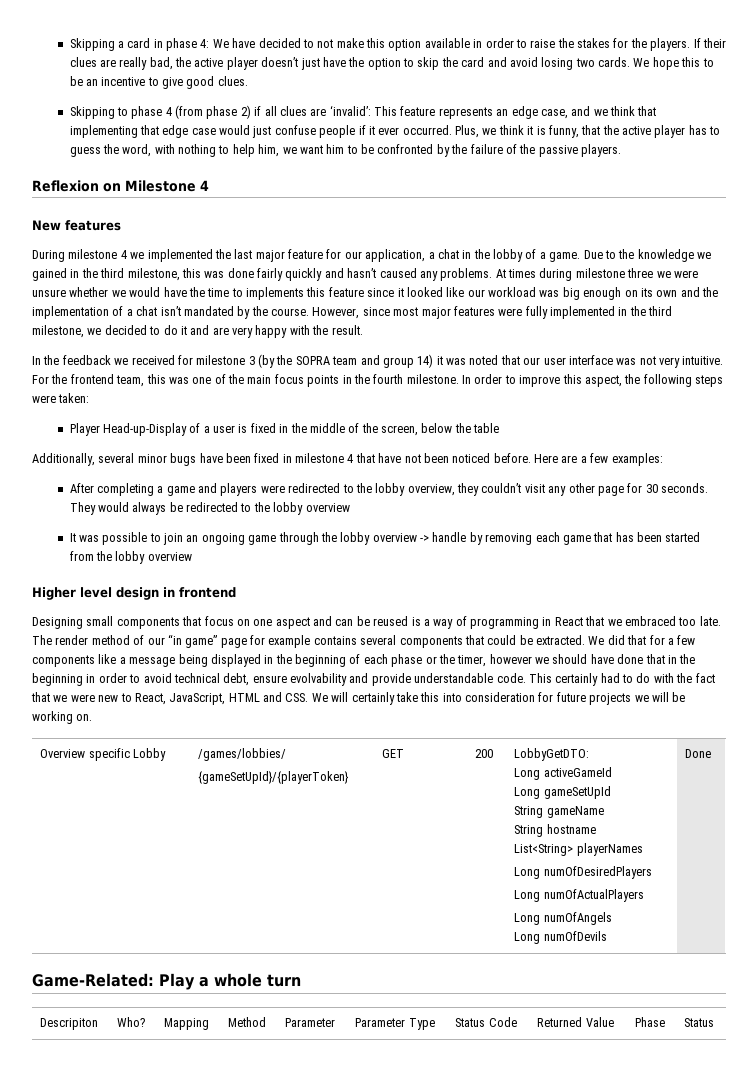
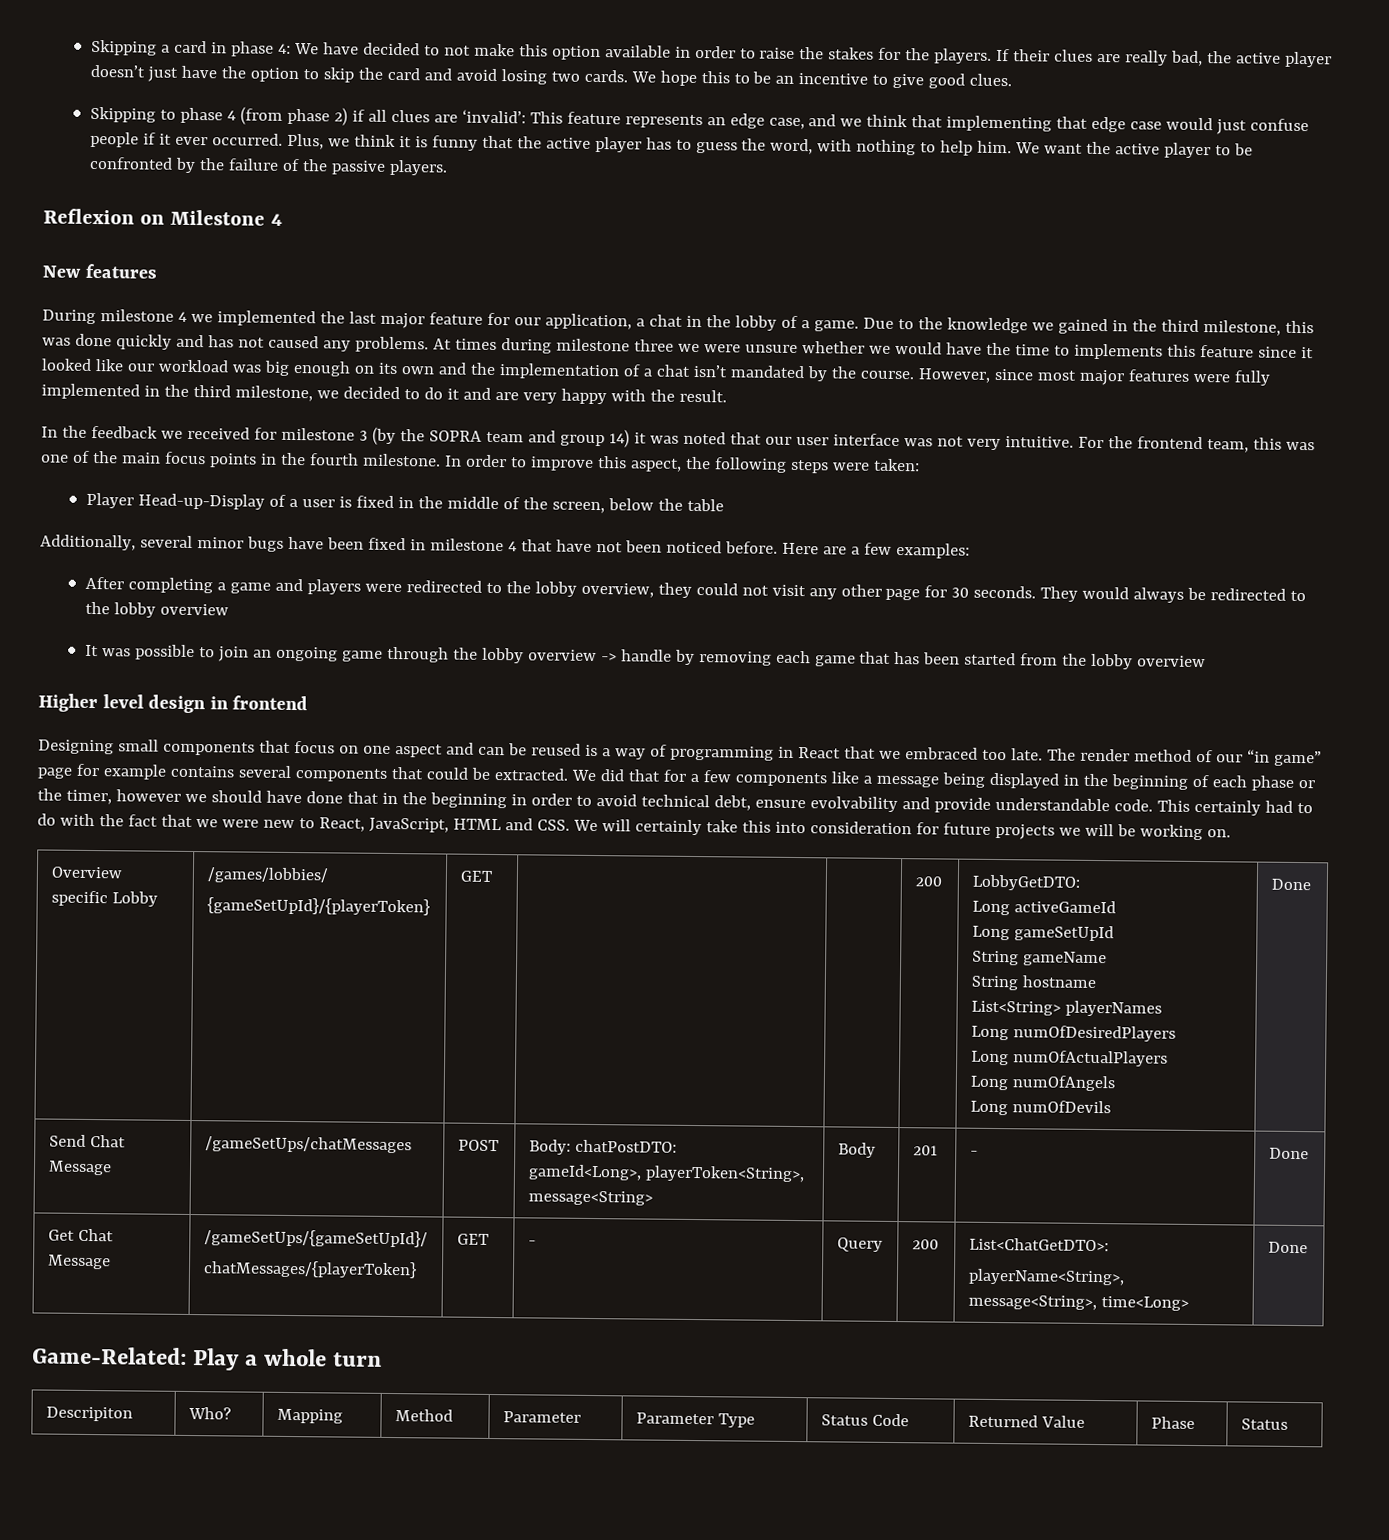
[548,125,579,138] funny, -> [431,135,478,151] funny
[258,144,345,157] him, we want him -> [977,140,1212,159] him. We want the active player
[257,268,283,281] fairly -> (112, 340) none
[347,268,377,278] hasn’t -> [207,335,265,348] has not
[481,483,522,493] couldn’t -> [695,583,769,596] could not
(712, 753) none -> [48,1134,126,1148] [47,1160,112,1176] [204,1136,412,1154] [457,1139,499,1152] [528,1139,677,1155] [527,1164,805,1183] [527,1190,653,1206] [837,1142,876,1158] [912,1145,938,1156] [969,1150,978,1156] [1268,1147,1309,1160] [47,1228,114,1242] [47,1254,111,1270] [203,1229,428,1248] [202,1260,417,1279] [456,1233,489,1245] [527,1240,536,1246] [836,1237,883,1252] [911,1239,939,1250] [968,1237,1109,1252] [967,1268,1125,1286] [967,1294,1189,1311] [1267,1241,1308,1254] // Send Chat Message | /gameSetUps/chatMessages | POST | Body: chatPostDTO: // gameId<Long>, playerToken<String>, message<String> | Body | 201 | - | Done // Get Chat Message | /gameSetUps/{gameSetUpId}/ // chatMessages/{playerToken} | GET | - | Query | 200 | List<ChatGetDTO>: // playerName<String>, message<String>, time<Long> | Done

